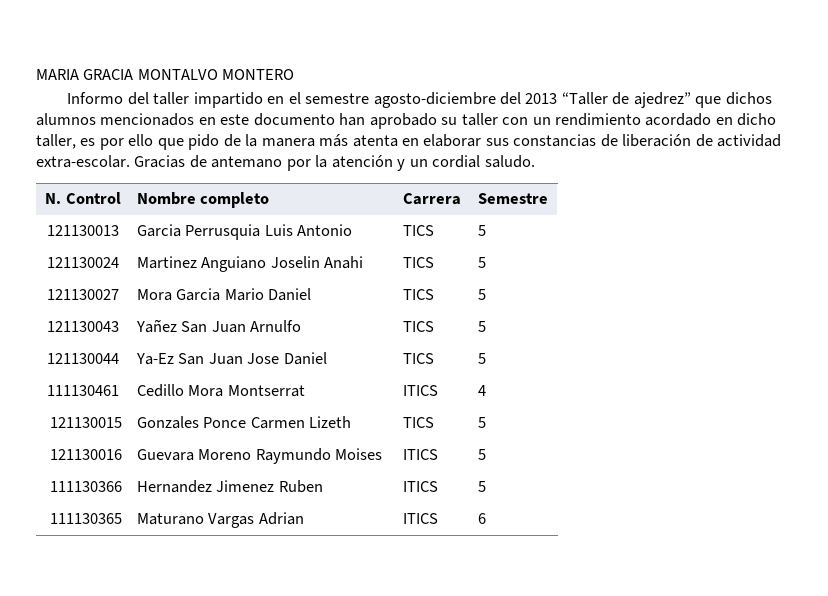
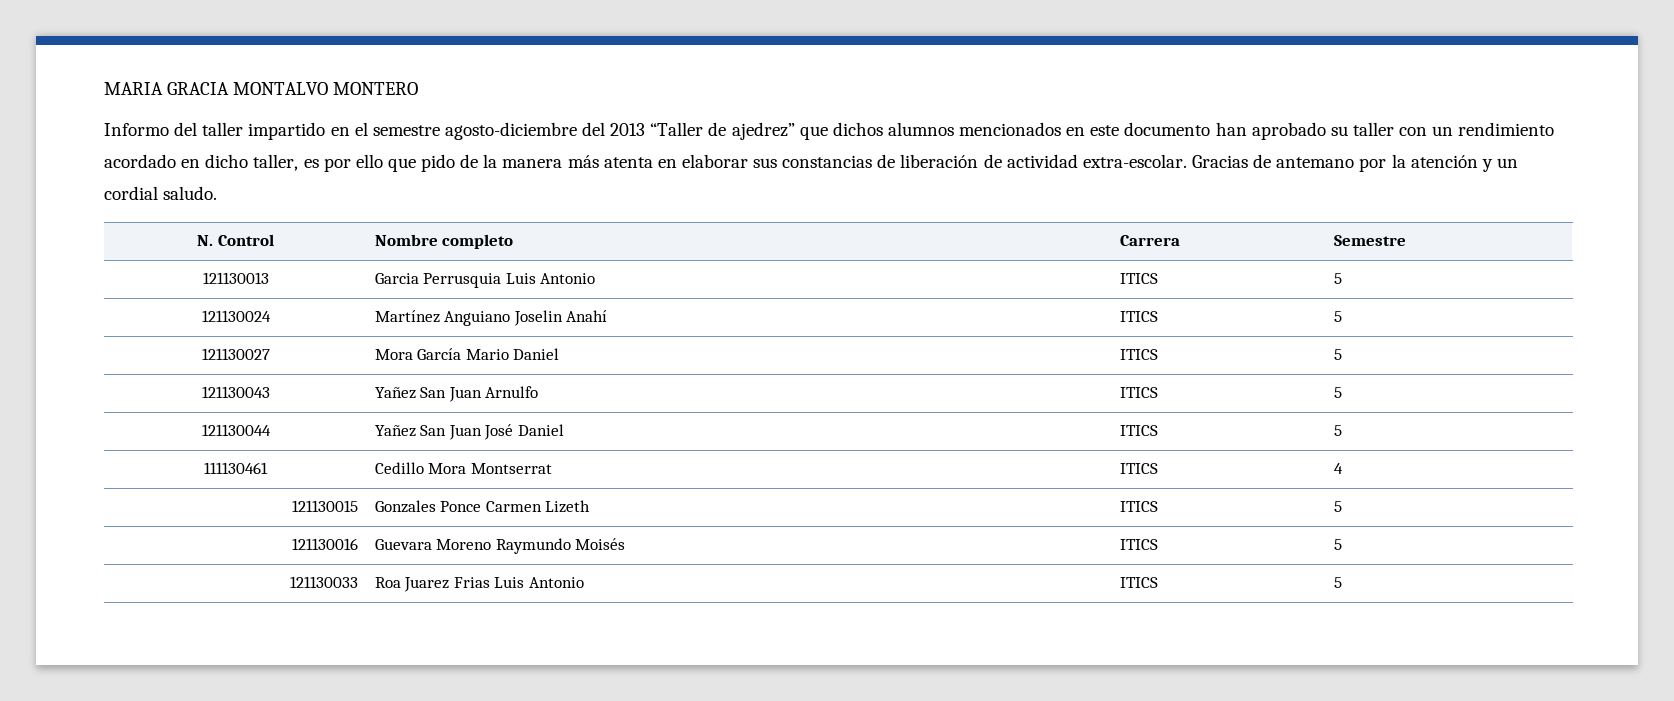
[402,225,434,236] TICS -> [1119,273,1158,284] ITICS
[136,256,197,269] Martinez -> [374,310,440,323] Martínez
[324,256,364,269] [402,257,434,268] Anahi | TICS -> [566,310,608,322] [1119,311,1158,322] Anahí | ITICS
[176,288,221,301] Garcia -> [417,348,462,360] García
[402,289,434,300] TICS -> [1119,349,1158,360] ITICS
[402,321,434,332] TICS -> [1119,387,1158,398] ITICS
[135,352,327,365] [402,353,434,364] Ya-Ez San Juan Jose Daniel | TICS -> [374,424,565,440] [1119,425,1158,436] Yañez San Juan José Daniel | ITICS
[402,417,434,428] TICS -> [1119,501,1158,512] ITICS
[335,448,383,460] [402,449,438,460] [477,449,486,460] [50,481,123,492] [136,480,323,493] [402,481,438,492] [477,481,486,492] [50,513,123,524] [136,512,304,528] [402,513,438,524] [477,513,486,524] Moises | ITICS | 5 // 111130366 | Hernandez Jimenez Ruben | ITICS | 5 // 111130365 | Maturano Vargas Adrian | ITICS | 6 -> [575,538,626,550] [1119,539,1158,550] [1333,539,1342,550] [290,576,359,588] [374,577,585,592] [1119,577,1158,588] [1333,577,1342,588] Moisés | ITICS | 5 // 121130033 | Roa Juarez Frias Luis Antonio | ITICS | 5

